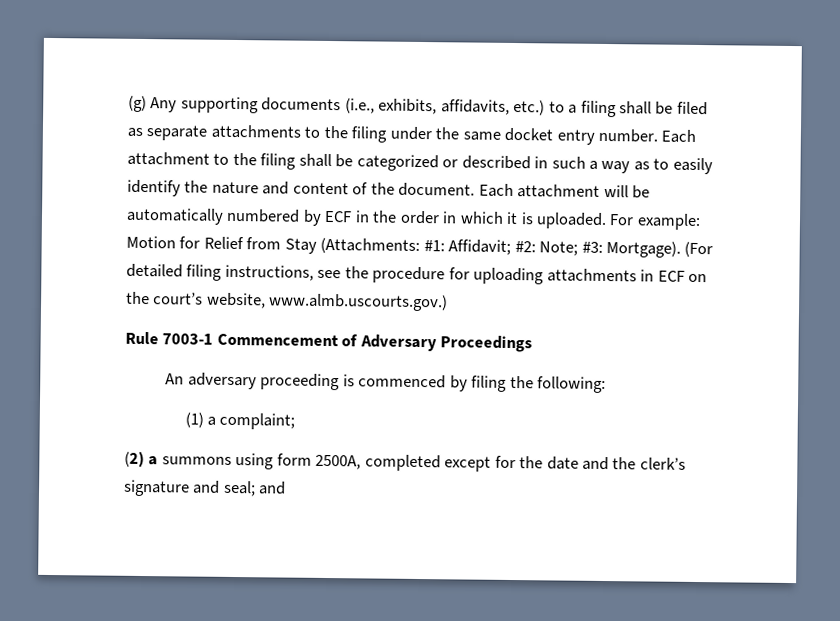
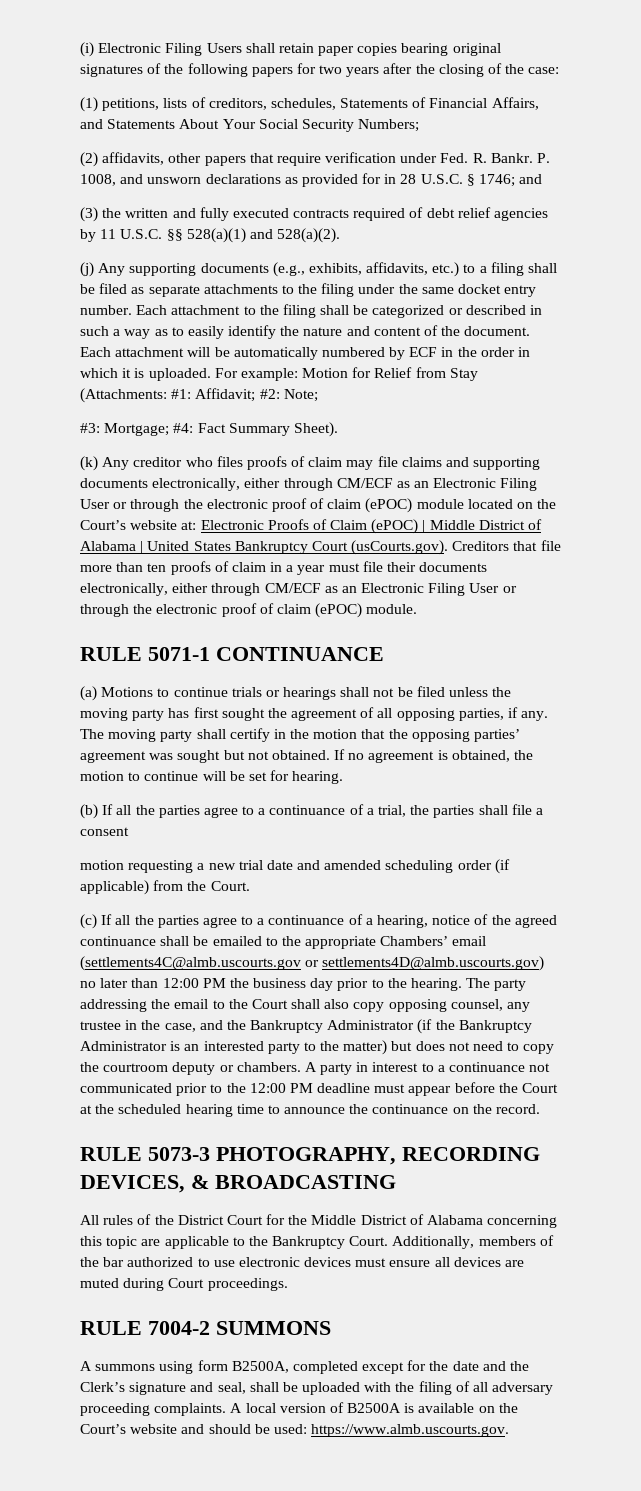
[128,95,147,113] (g) -> [80,42,501,57] [80,63,560,77] [80,97,539,112] [80,119,420,132] [80,152,551,167] [80,173,543,187] [80,207,549,222] [80,228,341,243] [80,262,94,277] (i) Electronic Filing Users shall retain paper copies bearing original signatures of the following papers for two years after the closing of the case: // (1) petitions, lists of creditors, schedules, Statements of Financial Affairs, and Statements About Your Social Security Numbers; // (2) affidavits, other papers that require verification under Fed. R. Bankr. P. 1008, and unsworn declarations as provided for in 28 U.S.C. § 1746; and // (3) the written and fully executed contracts required of debt relief agencies by 11 U.S.C. §§ 528(a)(1) and 528(a)(2). // (j)
[344,98,375,114] (i.e., -> [272,262,305,277] (e.g.,
[581,241,714,258] [126,263,708,285] [126,291,449,312] [125,331,533,353] [165,372,606,394] [184,412,296,430] [124,450,159,468] #3: Mortgage). (For detailed filing instructions, see the procedure for uploading attachments in ECF on the court’s website, www.almb.uscourts.gov.) // Rule 7003-1 Commencement of Adversary Proceedings // An adversary proceeding is commenced by filing the following: // (1) a complaint; // (2) a -> [80,422,338,437] [80,456,541,471] [80,478,538,491] [80,498,557,513] [80,519,543,534] [80,540,561,555] [80,561,488,575] [80,583,517,596] [80,603,418,618] [80,647,384,661] [80,686,512,701] [80,707,549,721] [80,728,521,742] [80,749,534,763] [80,770,344,784] [80,804,543,819] [80,827,129,836] [80,859,510,874] [80,880,250,895] [80,914,557,929] [80,936,487,949] [80,956,545,971] [80,978,527,991] [80,999,531,1012] [80,1019,532,1034] [80,1040,555,1055] [80,1062,551,1075] [80,1082,559,1096] [80,1104,541,1117] [80,1147,540,1165] [80,1175,396,1193] [80,1214,558,1228] [80,1235,554,1249] [80,1257,525,1267] [80,1278,288,1291] [80,1321,331,1335] [80,1361,92,1371] // #3: Mortgage; #4: Fact Summary Sheet). // (k) Any creditor who files proofs of claim may file claims and supporting documents electronically, either through CM/ECF as an Electronic Filing User or through the electronic proof of claim (ePOC) module located on the Court’s website at: Electronic Proofs of Claim (ePOC) | Middle District of Alabama | United States Bankruptcy Court (usCourts.gov). Creditors that file more than ten proofs of claim in a year must file their documents electronically, either through CM/ECF as an Electronic Filing User or through the electronic proof of claim (ePOC) module. // RULE 5071-1 CONTINUANCE // (a) Motions to continue trials or hearings shall not be filed unless the moving party has first sought the agreement of all opposing parties, if any. The moving party shall certify in the motion that the opposing parties’ agreement was sought but not obtained. If no agreement is obtained, the motion to continue will be set for hearing. // (b) If all the parties agree to a continuance of a trial, the parties shall file a consent // motion requesting a new trial date and amended scheduling order (if applicable) from the Court. // (c) If all the parties agree to a continuance of a hearing, notice of the agreed continuance shall be emailed to the appropriate Chambers’ email (settlements4C@almb.uscourts.gov or settlements4D@almb.uscourts.gov) no later than 12:00 PM the business day prior to the hearing. The party addressing the email to the Court shall also copy opposing counsel, any trustee in the case, and the Bankruptcy Administrator (if the Bankruptcy Administrator is an interested party to the matter) but does not need to copy the courtroom deputy or chambers. A party in interest to a continuance not communicated prior to the 12:00 PM deadline must appear before the Court at the scheduled hearing time to announce the continuance on the record. // RULE 5073-3 PHOTOGRAPHY, RECORDING DEVICES, & BROADCASTING // All rules of the District Court for the Middle District of Alabama concerning this topic are applicable to the Bankruptcy Court. Additionally, members of the bar authorized to use electronic devices must ensure all devices are muted during Court proceedings. // RULE 7004-2 SUMMONS // A
[315,454,362,470] 2500A, -> [231,1361,289,1373] B2500A,
[639,457,686,470] clerk’s -> [80,1382,125,1392] Clerk’s
[222,480,287,497] seal; and -> [217,1381,554,1395] [80,1402,518,1416] [80,1424,510,1437] seal, shall be uploaded with the filing of all adversary proceeding complaints. A local version of B2500A is available on the Court’s website and should be used: https://www.almb.uscourts.gov.

